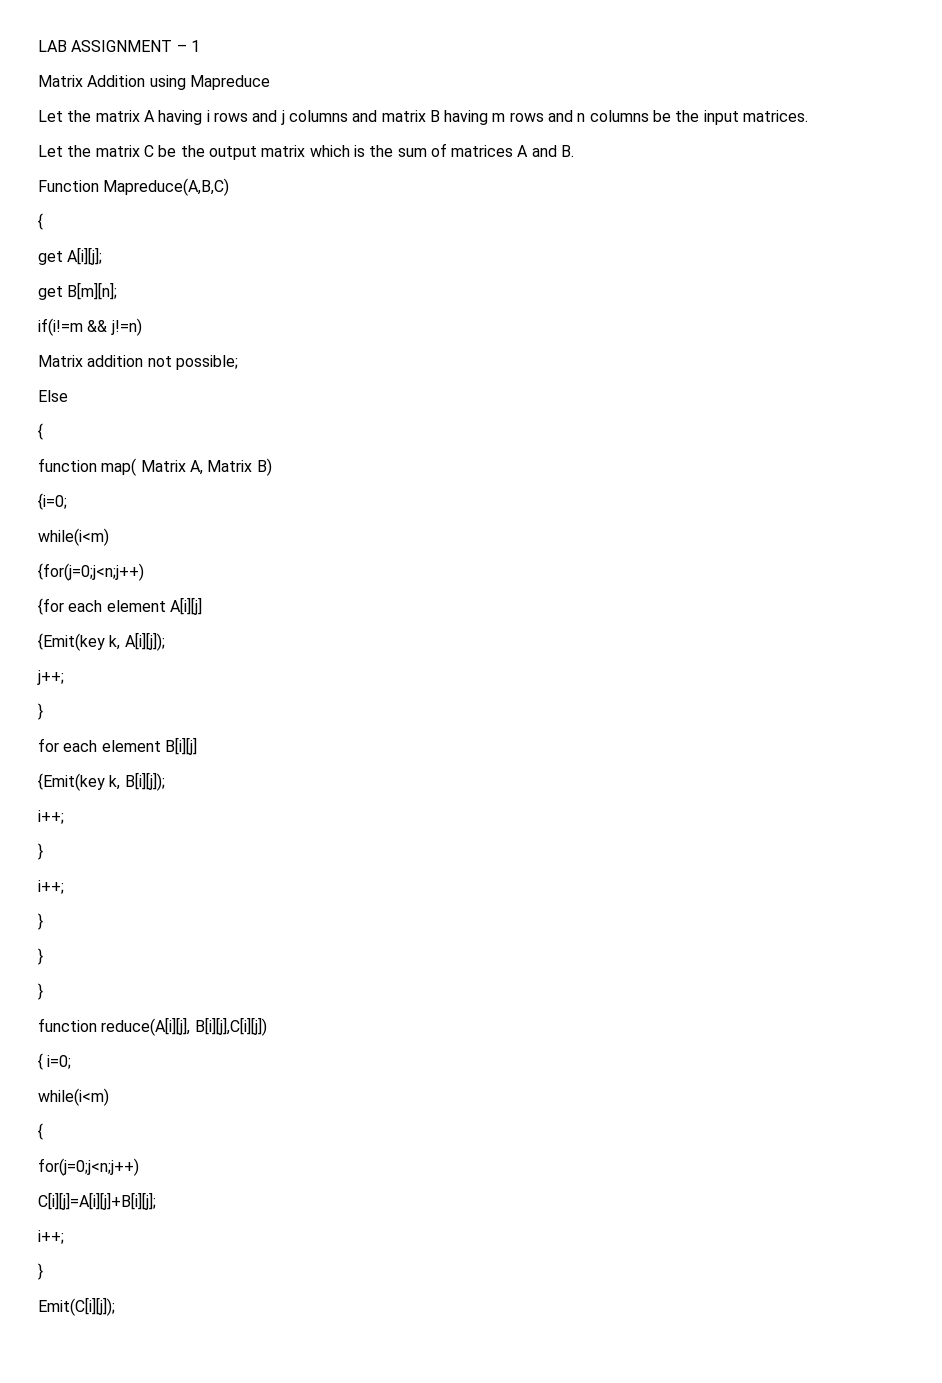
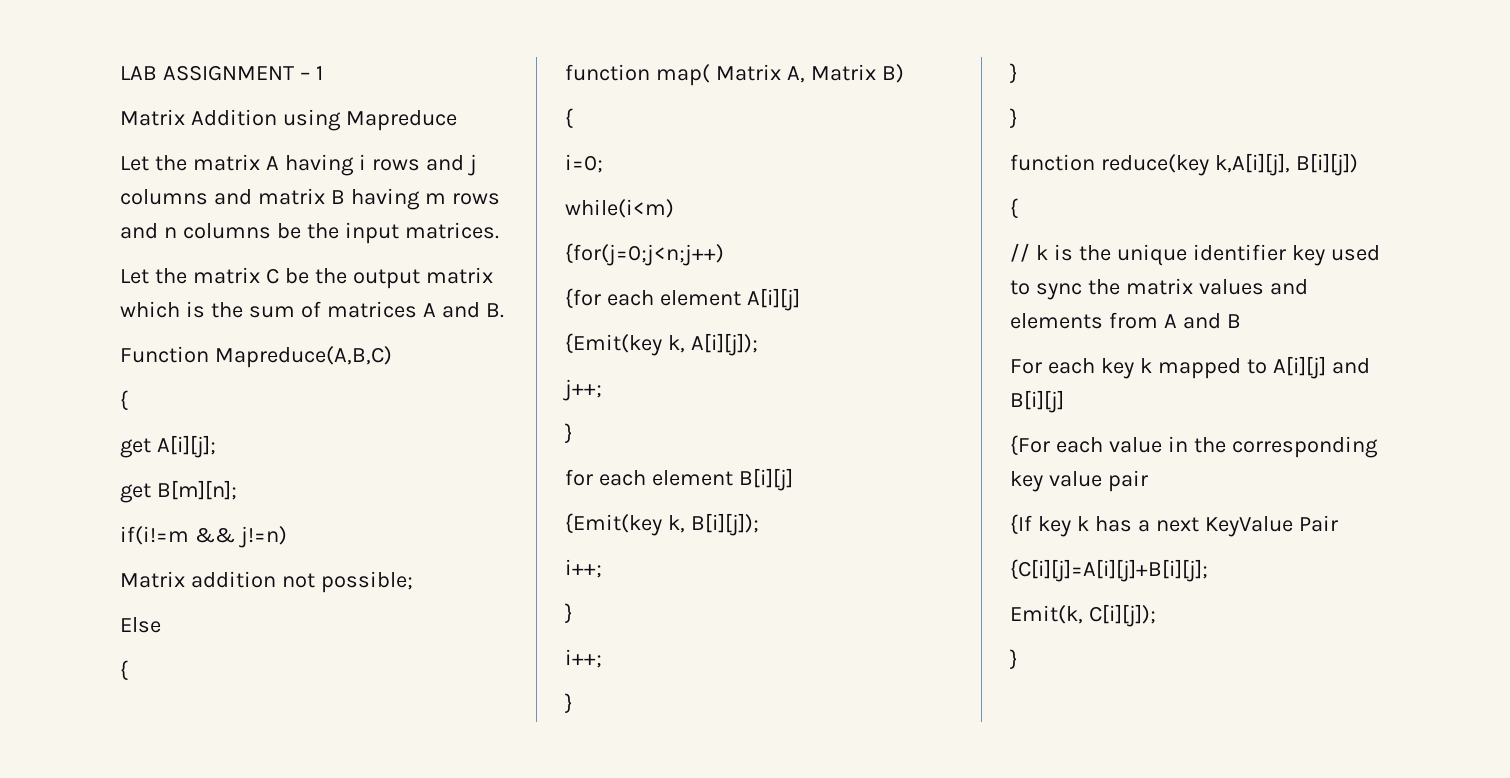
[38,493,67,510] {i=0; -> [565,108,573,129] [565,154,603,173] { // i=0;
[101,1017,267,1036] [38,1053,72,1070] [38,1088,109,1106] [38,1123,43,1140] [38,1158,139,1176] [38,1192,156,1210] [38,1230,64,1244] [38,1263,43,1280] [38,1297,115,1316] reduce(A[i][j], B[i][j],C[i][j]) // { i=0; // while(i<m) // { // for(j=0;j<n;j++) // C[i][j]=A[i][j]+B[i][j]; // i++; // } // Emit(C[i][j]); -> [1100,153,1358,176] [1010,198,1018,219] [1010,243,1380,266] [1010,278,1308,300] [1010,312,1241,329] [1010,356,1370,379] [1010,390,1064,413] [1010,435,1378,458] [1010,470,1148,492] [1010,514,1338,537] [1010,559,1208,582] [1010,604,1156,627] [1010,649,1018,670] reduce(key k,A[i][j], B[i][j]) // { // // k is the unique identifier key used to sync the matrix values and elements from A and B // For each key k mapped to A[i][j] and B[i][j] // {For each value in the corresponding key value pair // {If key k has a next KeyValue Pair // {C[i][j]=A[i][j]+B[i][j]; // Emit(k, C[i][j]); // }

